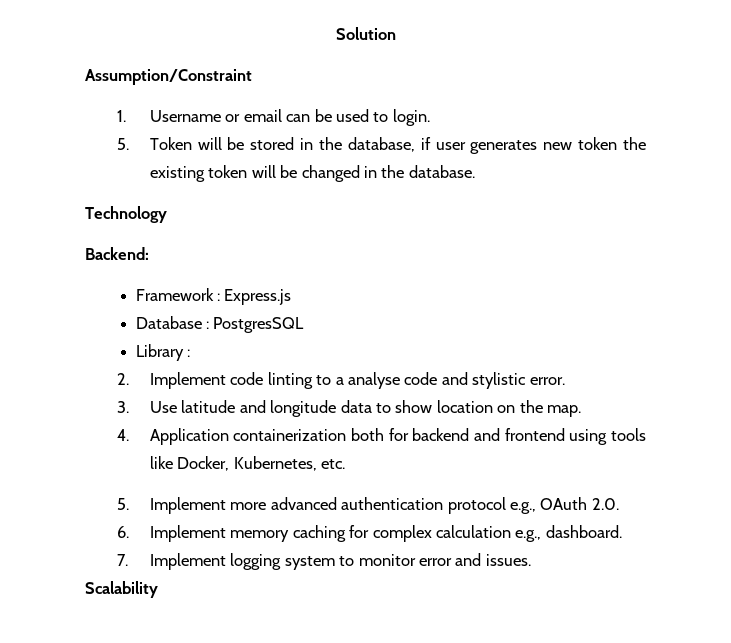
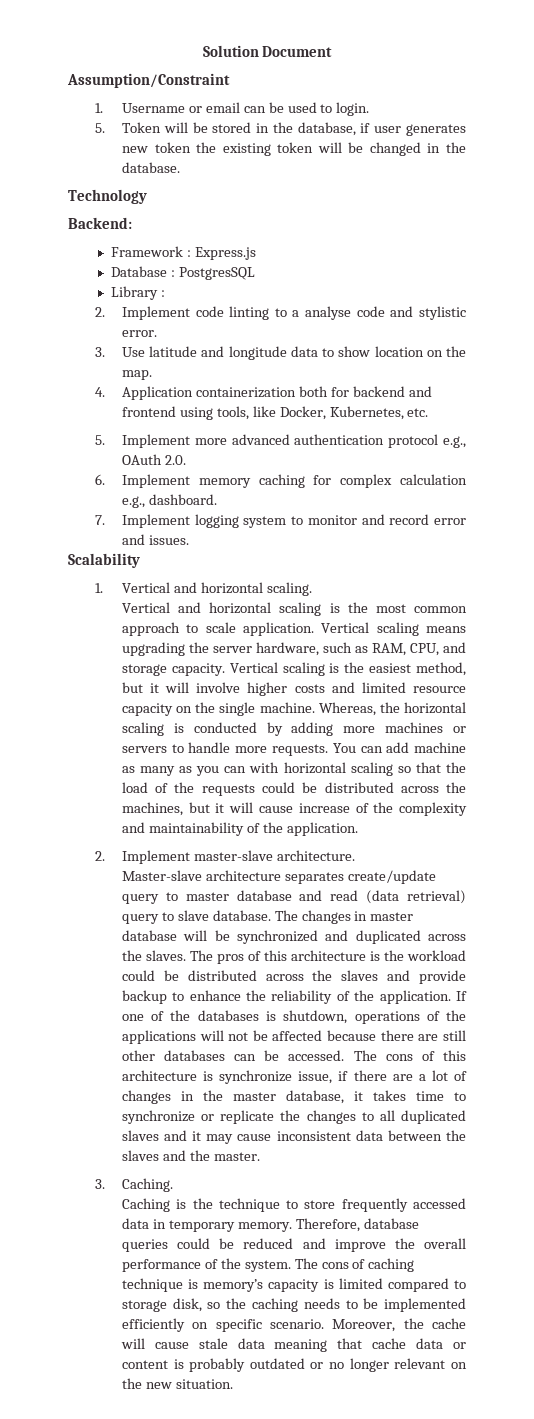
(396, 33) none -> [262,46,333,57] Document
[611,428,647,441] tools -> [216,406,249,420] tools,
(416, 560) none -> [361,514,430,525] and record
(158, 589) none -> [94,582,312,596] [121,602,467,616] [121,622,466,636] [121,642,466,656] [121,662,466,676] [121,682,466,696] [121,702,466,716] [121,722,466,736] [121,742,466,756] [121,762,466,776] [121,782,466,796] [121,802,467,816] [121,822,358,836] [94,850,355,864] [121,870,436,884] [121,890,466,904] [121,910,414,924] [121,930,466,944] [121,950,467,964] [121,970,466,984] [121,990,467,1004] [121,1010,466,1024] [121,1030,466,1044] [121,1050,466,1061] [121,1070,467,1084] [121,1090,466,1104] [121,1110,466,1124] [121,1130,466,1144] [121,1150,260,1161] [94,1178,173,1192] [121,1198,466,1212] [121,1218,419,1232] [121,1238,466,1252] [121,1258,415,1272] [121,1278,466,1292] [121,1298,466,1312] [121,1318,466,1332] [120,1338,466,1352] [121,1358,467,1372] [121,1378,233,1389] // 1. Vertical and horizontal scaling. // Vertical and horizontal scaling is the most common approach to scale application. Vertical scaling means upgrading the server hardware, such as RAM, CPU, and storage capacity. Vertical scaling is the easiest method, but it will involve higher costs and limited resource capacity on the single machine. Whereas, the horizontal scaling is conducted by adding more machines or servers to handle more requests. You can add machine as many as you can with horizontal scaling so that the load of the requests could be distributed across the machines, but it will cause increase of the complexity and maintainability of the application. // 2. Implement master-slave architecture. // Master-slave architecture separates create/update query to master database and read (data retrieval) query to slave database. The changes in master database will be synchronized and duplicated across the slaves. The pros of this architecture is the workload could be distributed across the slaves and provide backup to enhance the reliability of the application. If one of the databases is shutdown, operations of the applications will not be affected because there are still other databases can be accessed. The cons of this architecture is synchronize issue, if there are a lot of changes in the master database, it takes time to synchronize or replicate the changes to all duplicated slaves and it may cause inconsistent data between the slaves and the master. // 3. Caching. // Caching is the technique to store frequently accessed data in temporary memory. Therefore, database queries could be reduced and improve the overall performance of the system. The cons of caching technique is memory’s capacity is limited compared to storage disk, so the caching needs to be implemented efficiently on specific scenario. Moreover, the cache will cause stale data meaning that cache data or content is probably outdated or no longer relevant on the new situation.

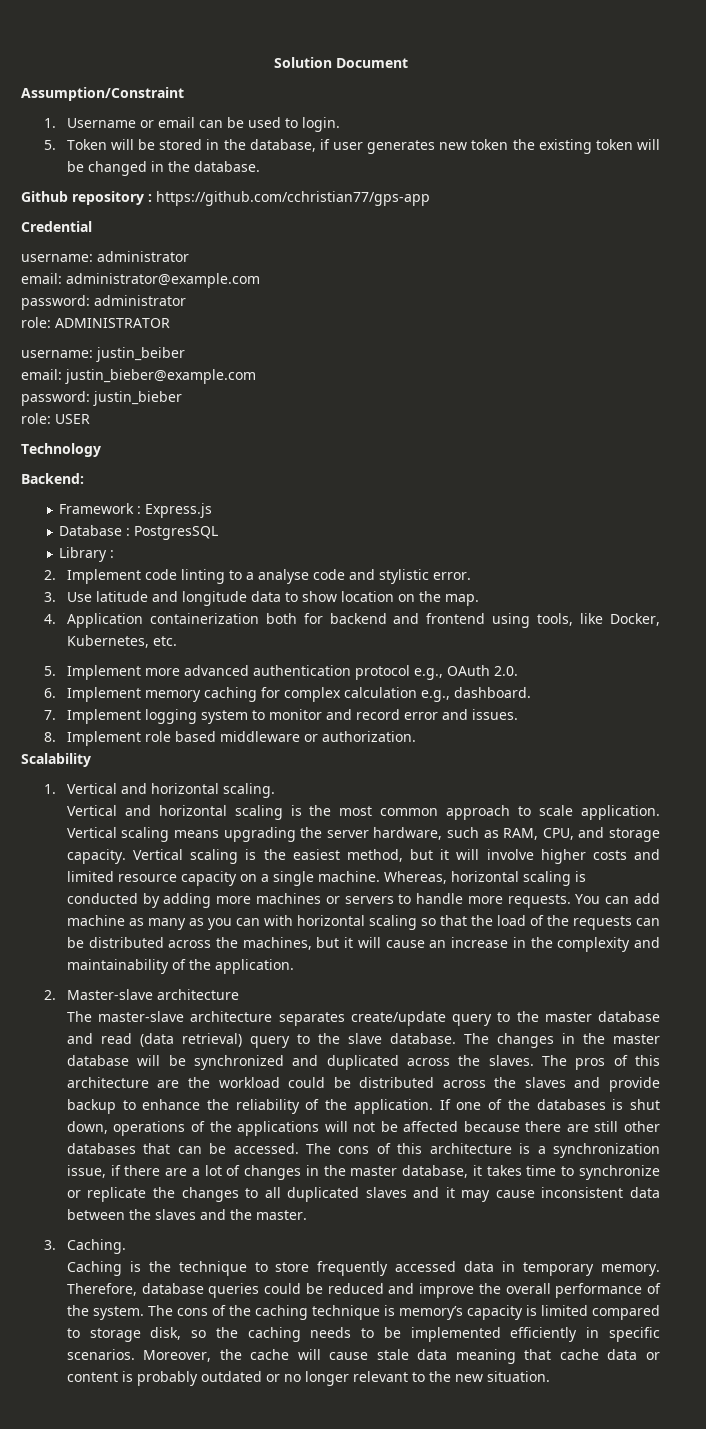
(180, 167) none -> [21,191,430,206] [21,221,92,232] [21,251,189,262] [21,273,260,288] [21,295,186,310] [21,317,170,328] [21,347,185,362] [21,369,256,384] [21,391,182,406] [21,413,90,424] // Github repository : https://github.com/cchristian77/gps-app // Credential // username: administrator // email: administrator@example.com // password: administrator // role: ADMINISTRATOR // username: justin_beiber // email: justin_bieber@example.com // password: justin_bieber // role: USER
(189, 540) none -> [43,731,416,746] // 8. Implement role based middleware or authorization.
[195,702,216,713] the -> [260,874,269,882] a
[379,702,400,713] the -> (447, 877) none
[261,782,295,793] could -> [635,918,660,926] can
[298,803,369,813] increase of -> [429,937,526,948] an increase in
[121,850,355,864] [121,870,202,881] Implement master-slave architecture. // Master-slave -> [66,989,239,1000] [66,1011,185,1022] Master-slave architecture // The master-slave
(178, 896) none -> [516,1011,539,1022] the
(174, 916) none -> [317,1033,340,1044] the
(368, 916) none -> [582,1033,605,1044] the
[369,951,380,961] is -> [157,1080,180,1088] are
[283,1010,348,1024] shutdown, -> [629,1099,660,1110] [66,1121,108,1134] shut down,
(226, 1055) none -> [143,1143,171,1154] that
[219,1070,293,1084] synchronize -> [537,1143,660,1158] a synchronization
(366, 1264) none -> [228,1305,251,1316] the
[192,1319,324,1332] on specific scenario. -> [586,1327,660,1342] [66,1349,135,1360] in specific scenarios.
[451,1362,467,1369] on -> [411,1372,425,1382] to

